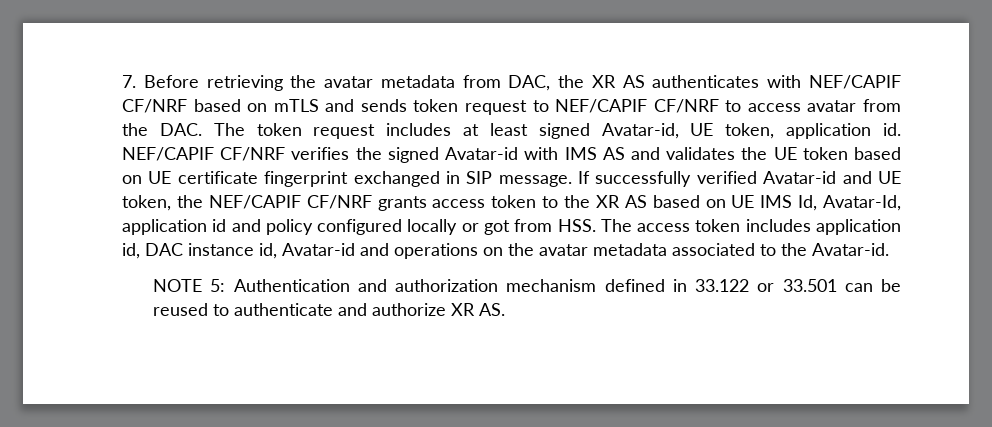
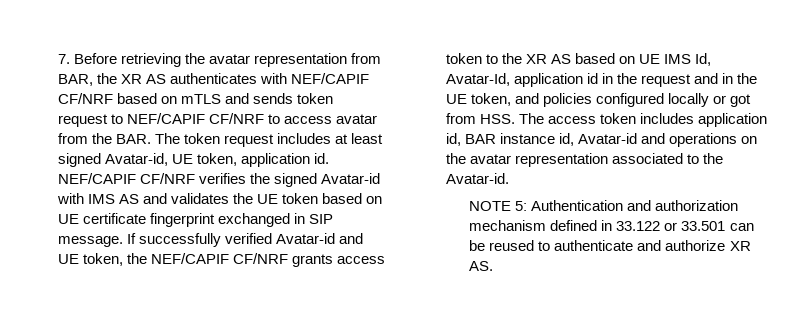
[380,75,551,91] metadata from DAC, -> [253,53,381,67] [57,74,93,86] representation from BAR,
[159,123,202,136] DAC. -> [115,134,151,144] BAR.
[231,219,313,235] and policy -> [601,73,758,87] [445,93,592,107] in the request and in the UE token, and policies
[145,243,184,256] DAC -> [464,134,496,144] BAR
[593,243,668,256] metadata -> [514,153,608,167] representation

